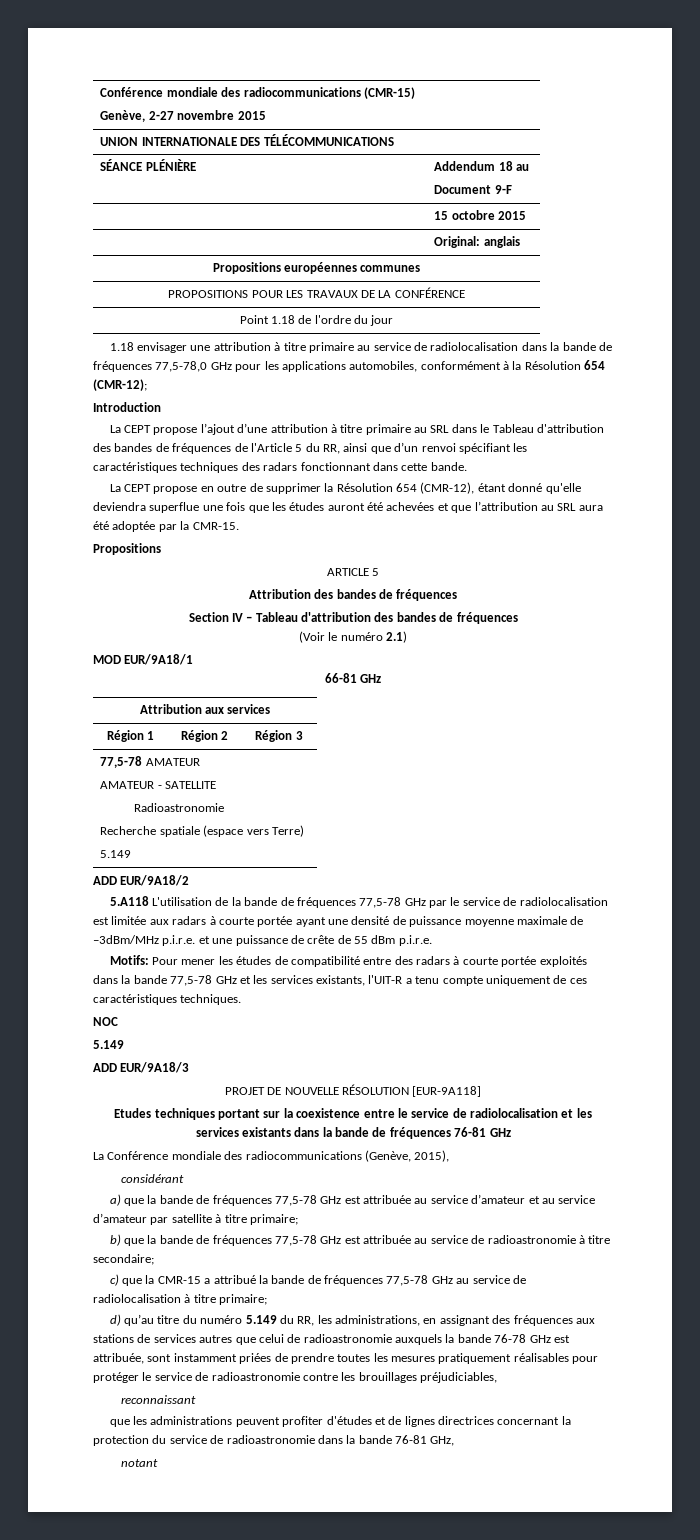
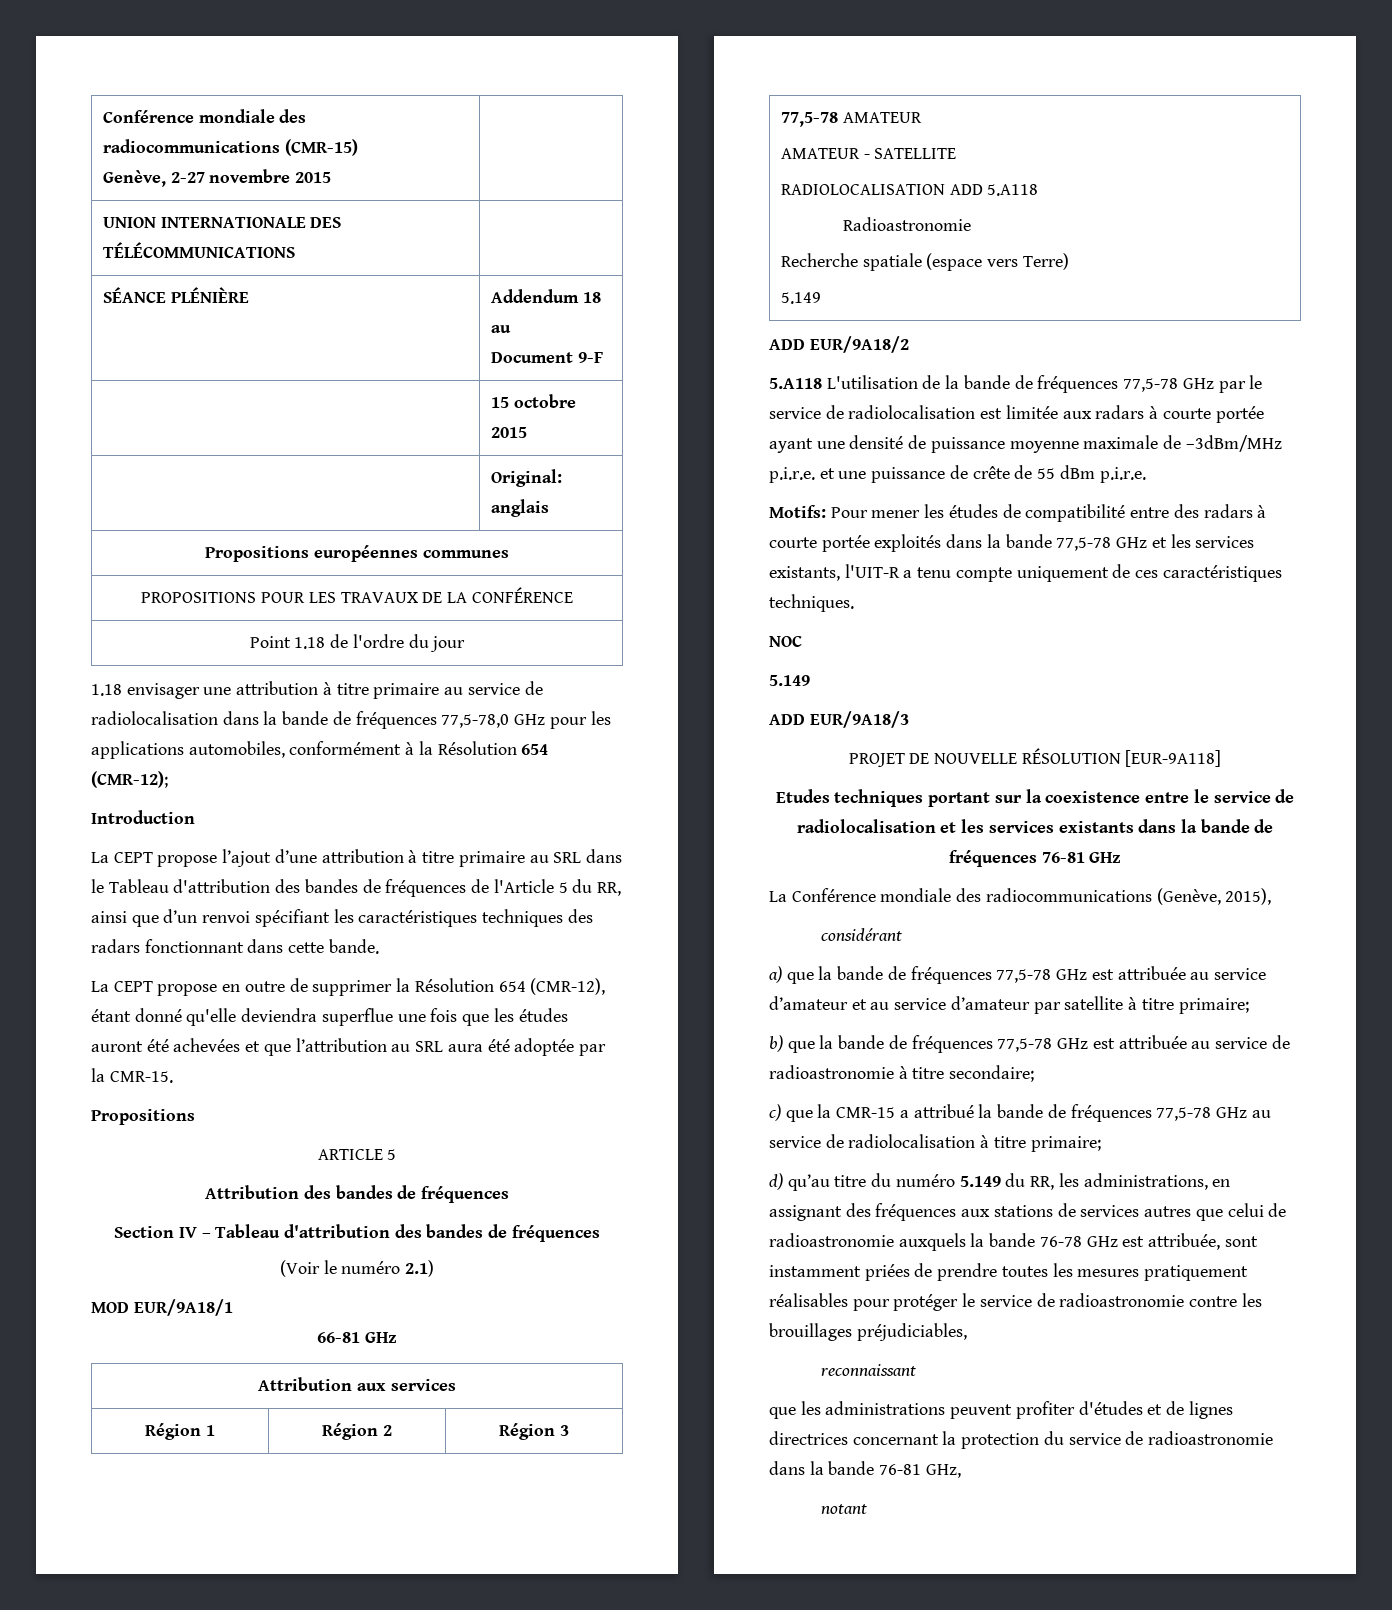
(217, 785) none -> [780,184,1039,196] // RADIOLOCALISATION ADD 5.A118

